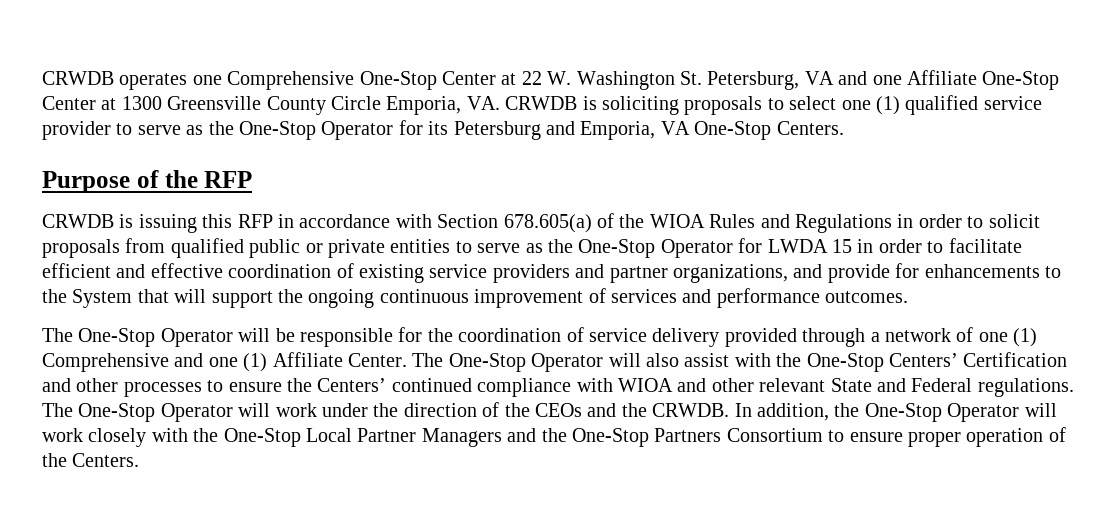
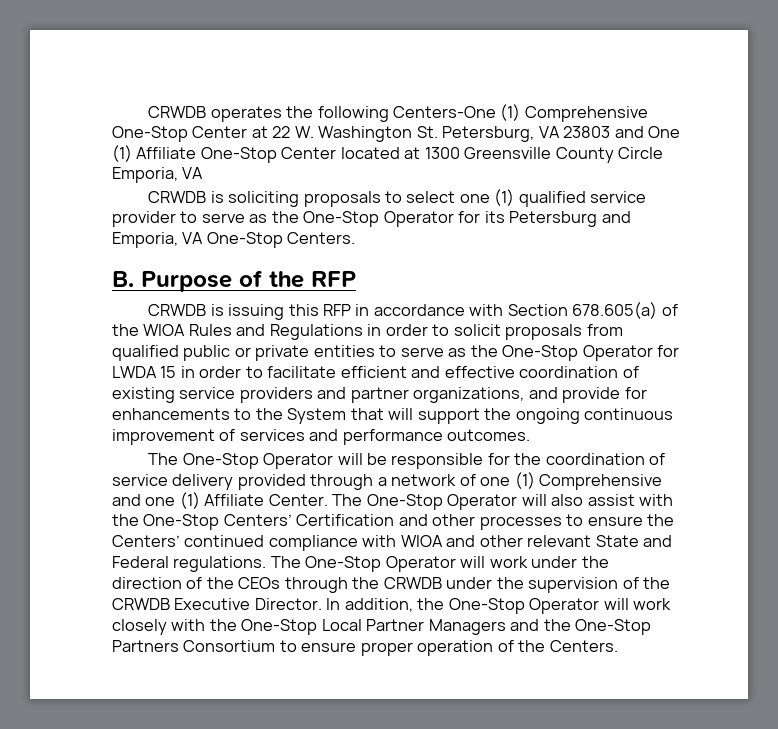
[192,75,222,85] one -> [286,104,521,122] the following Centers-One (1)
[838,71,902,85] and one -> [563,126,681,138] [112,145,132,162] 23803 and One (1)
(96, 103) none -> [340,147,400,159] located
[466,96,500,110] VA. -> [182,167,204,179] VA //
(844, 128) none -> [112,271,134,287] B.
[587,403,730,417] and the CRWDB. -> [284,577,671,593] [112,598,322,610] through the CRWDB under the supervision of the CRWDB Executive Director.

